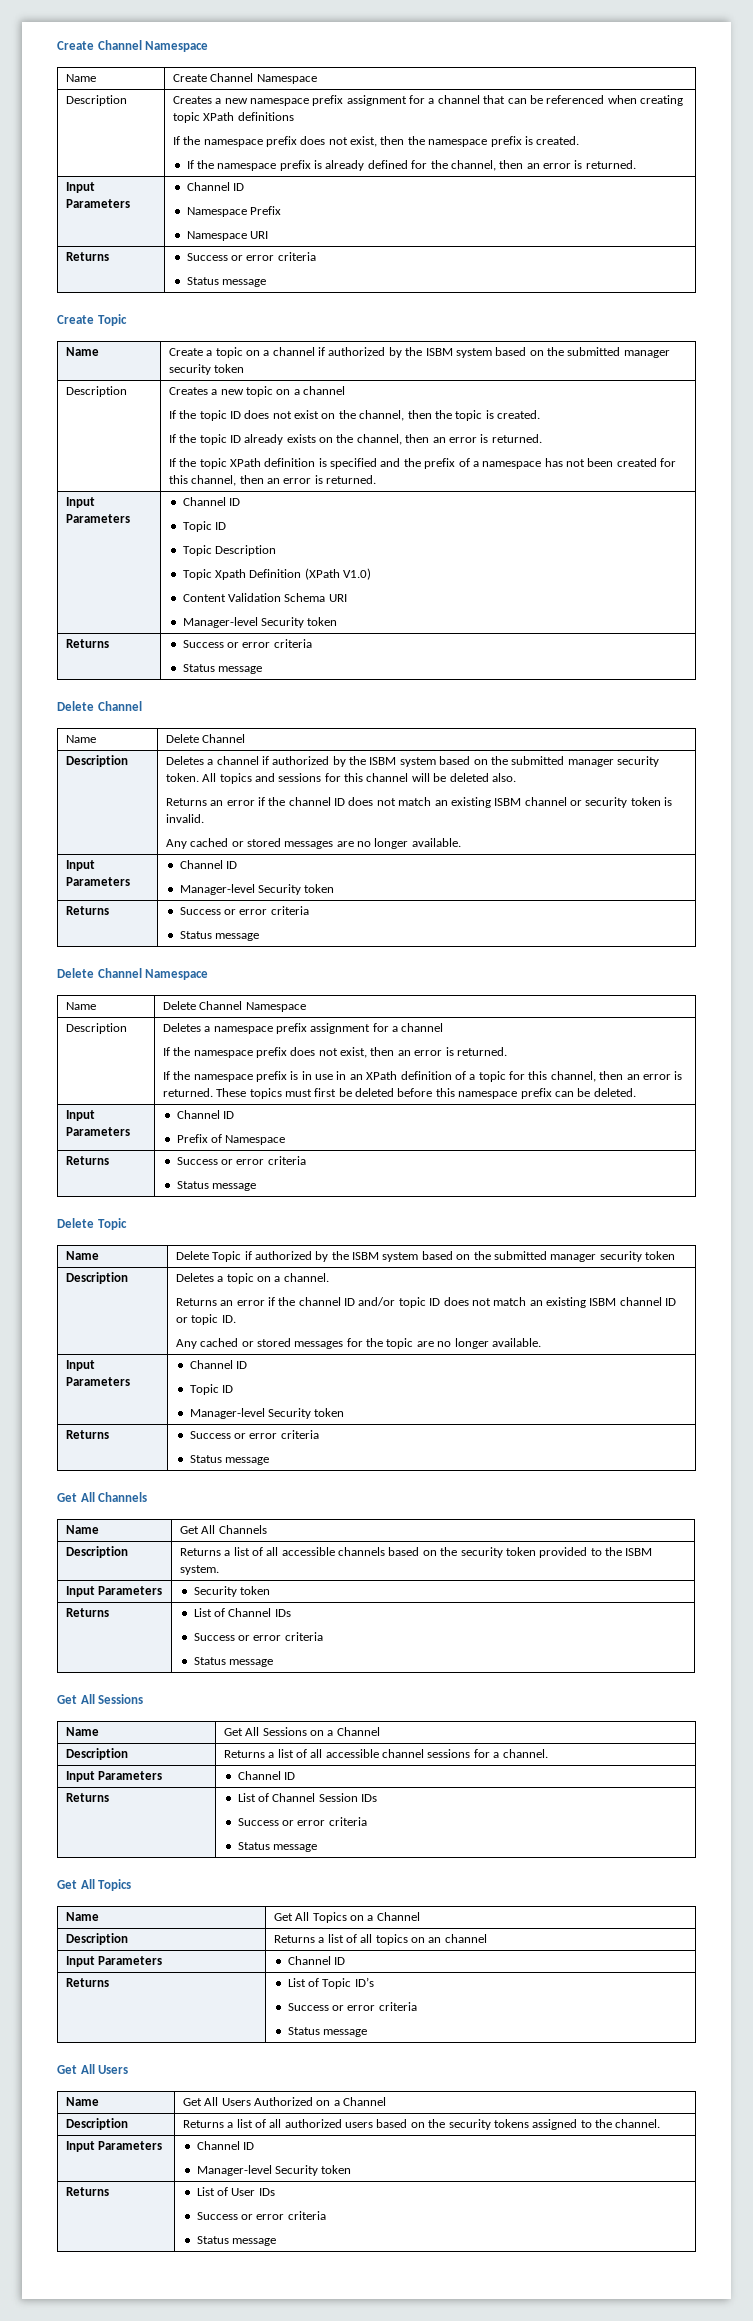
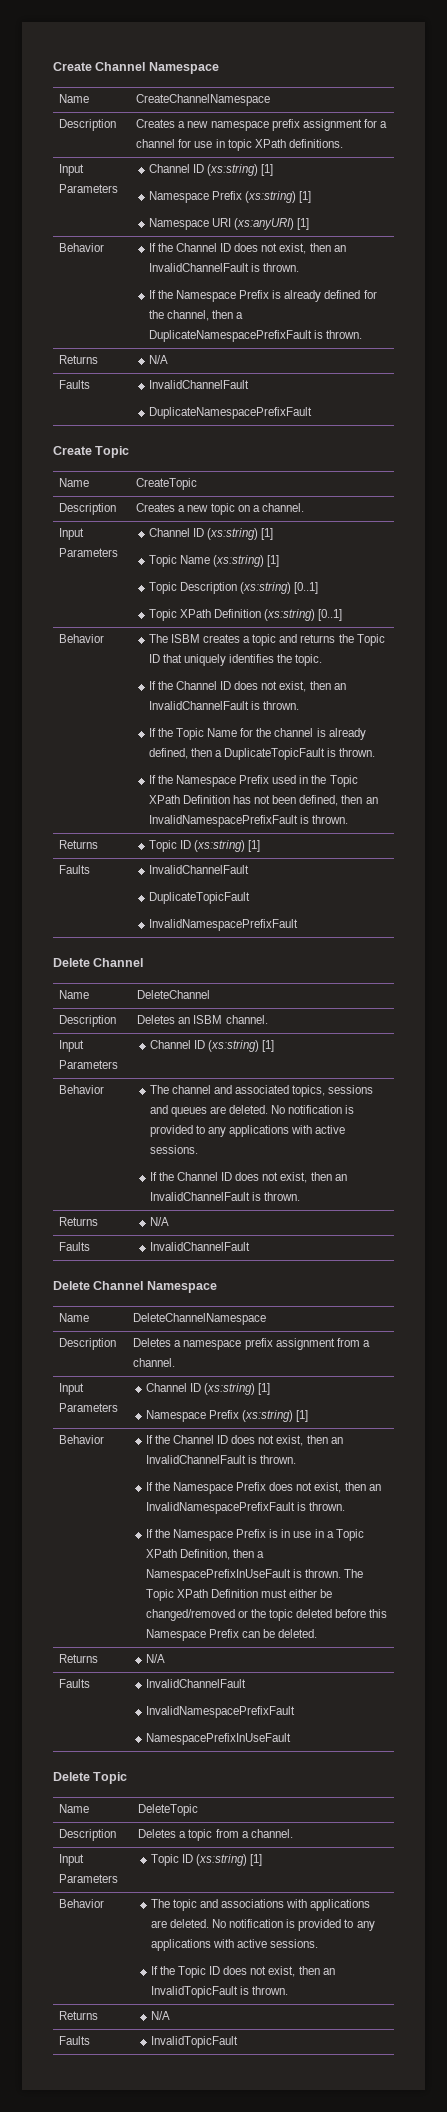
[172,73,317,84] Create Channel Namespace -> [136,94,271,106] CreateChannelNamespace
[483,95,684,106] [172,112,294,123] [172,136,580,147] [186,160,311,171] that can be referenced when creating topic XPath definitions // If the namespace prefix does not exist, then the namespace prefix is created. // If the namespace prefix -> [178,139,343,151] [59,164,85,176] [59,184,119,193] [148,164,274,176] [148,191,312,203] [148,218,310,230] [59,243,105,252] [148,243,346,254] [148,263,300,272] [148,290,270,302] for use in topic XPath definitions. // Input Parameters | Channel ID (xs:string) [1] // Namespace Prefix (xs:string) [1] // Namespace URI (xs:anyURI) [1] // Behavior | If the Channel ID does not exist, then an InvalidChannelFault is thrown. // If the Namespace Prefix
[526,160,636,169] [65,182,95,193] [65,199,130,208] [186,182,244,191] [186,206,281,217] [186,231,268,241] [65,252,109,261] [186,252,316,261] [186,277,266,287] [57,314,127,326] [65,347,99,356] [168,347,670,358] [168,364,245,375] an error is returned. // Input Parameters | Channel ID // Namespace Prefix // Namespace URI // Returns | Success or error criteria // Status message // Create Topic // Name | Create a topic on a channel if authorized by the ISBM system based on the submitted manager security token -> [236,312,244,319] [148,330,363,342] [59,355,99,364] [148,355,168,364] [59,380,91,389] [148,380,249,389] [148,407,312,419] [53,446,130,458] [59,478,90,487] [136,478,198,490] a DuplicateNamespacePrefixFault is thrown. // Returns | N/A // Faults | InvalidChannelFault // DuplicateNamespacePrefixFault // Create Topic // Name | CreateTopic
[303,386,346,395] [168,410,541,421] [168,434,542,445] [168,458,677,469] [168,475,377,486] [65,497,95,508] [65,514,130,523] [182,497,240,506] [182,521,226,532] channel // If the topic ID does not exist on the channel, then the topic is created. // If the topic ID already exists on the channel, then an error is returned. // If the topic XPath definition is specified and the prefix of a namespace has not been created for this channel, then an error is returned. // Input Parameters | Channel ID // Topic ID -> [261,503,304,512] [59,528,85,540] [59,548,119,557] [148,528,274,540] [148,555,280,567] channel. // Input Parameters | Channel ID (xs:string) [1] // Topic Name (xs:string) [1]
[182,568,372,580] [182,593,347,602] [182,617,338,628] [65,639,109,648] [182,639,312,648] [182,664,262,674] // Topic Xpath Definition (XPath V1.0) // Content Validation Schema URI // Manager-level Security token // Returns | Success or error criteria // Status message -> [240,582,319,594] [148,609,343,621] [59,634,105,643] [148,634,385,646] [148,654,323,666] [148,681,346,692] [148,701,300,710] [148,728,366,740] [148,748,376,760] [148,775,358,787] [148,795,378,806] [148,815,349,827] [59,840,99,849] [148,840,261,852] [59,865,91,874] [148,865,249,874] [148,892,250,904] [148,919,298,931] (xs:string) [0..1] // Topic XPath Definition (xs:string) [0..1] // Behavior | The ISBM creates a topic and returns the Topic ID that uniquely identifies the topic. // If the Channel ID does not exist, then an InvalidChannelFault is thrown. // If the Topic Name for the channel is already defined, then a DuplicateTopicFault is thrown. // If the Namespace Prefix used in the Topic XPath Definition has not been defined, then an InvalidNamespacePrefixFault is thrown. // Returns | Topic ID (xs:string) [1] // Faults | InvalidChannelFault // DuplicateTopicFault // InvalidNamespacePrefixFault
[165,734,246,743] [65,755,128,767] [165,756,660,767] [165,773,516,784] [165,797,673,808] [165,814,204,823] [165,838,461,849] [65,860,95,871] [65,877,130,886] [179,860,237,869] [179,884,335,895] [65,906,109,915] [179,906,309,915] [179,931,259,941] Delete Channel // Description | Deletes a channel if authorized by the ISBM system based on the submitted manager security token. All topics and sessions for this channel will be deleted also. // Returns an error if the channel ID does not match an existing ISBM channel or security token is invalid. // Any cached or stored messages are no longer available. // Input Parameters | Channel ID // Manager-level Security token // Returns | Success or error criteria // Status message -> [137,990,211,999] [59,1015,117,1027] [137,1015,268,1024] [59,1040,85,1052] [59,1060,119,1069] [149,1040,275,1052] [59,1085,105,1094] [149,1085,374,1097] [149,1105,355,1117] [149,1125,346,1137] [149,1145,198,1154] [149,1172,347,1183] [149,1192,301,1201] [59,1217,99,1226] [149,1217,169,1226] [59,1242,91,1251] [149,1242,250,1251] DeleteChannel // Description | Deletes an ISBM channel. // Input Parameters | Channel ID (xs:string) [1] // Behavior | The channel and associated topics, sessions and queues are deleted. No notification is provided to any applications with active sessions. // If the Channel ID does not exist, then an InvalidChannelFault is thrown. // Returns | N/A // Faults | InvalidChannelFault
[162,1001,306,1012] Delete Channel Namespace -> [133,1313,267,1325] DeleteChannelNamespace
[372,1023,444,1032] [162,1047,507,1058] [162,1071,683,1082] [162,1088,636,1099] [65,1110,95,1121] [65,1127,130,1136] [176,1110,234,1119] [176,1134,286,1145] [65,1156,109,1165] [176,1156,306,1165] [176,1181,256,1191] [57,1218,127,1230] [65,1251,99,1260] [175,1251,676,1262] [65,1272,128,1284] [175,1273,329,1284] [175,1297,677,1308] [175,1314,236,1325] [175,1338,541,1349] [65,1360,95,1371] [65,1377,130,1386] [189,1360,247,1369] [189,1384,233,1395] [189,1408,345,1419] [65,1430,109,1439] [189,1430,319,1439] [189,1455,269,1465] [57,1492,148,1502] [65,1525,99,1534] [179,1525,267,1534] [65,1546,128,1558] [179,1547,653,1558] [179,1565,219,1575] [65,1586,163,1597] [193,1586,270,1597] [65,1608,109,1617] [193,1608,291,1617] [193,1632,323,1641] [193,1657,273,1667] [57,1694,144,1704] [65,1727,99,1736] [223,1727,380,1736] [65,1748,128,1760] [223,1749,548,1758] [65,1771,163,1782] [237,1771,295,1780] [65,1793,109,1802] [237,1793,378,1802] [237,1817,367,1826] [237,1842,317,1852] [57,1879,132,1891] [65,1912,99,1921] [273,1912,420,1923] [65,1933,128,1945] [273,1934,487,1945] [65,1956,163,1967] [287,1956,345,1965] [65,1978,109,1987] [287,1977,374,1989] [287,2002,417,2011] [287,2027,367,2037] [57,2064,129,2074] [65,2097,99,2106] [182,2097,387,2106] [65,2118,128,2130] [182,2119,661,2130] [65,2141,163,2152] [196,2141,254,2150] [196,2165,352,2176] [65,2187,109,2196] [196,2187,275,2196] [196,2211,326,2220] [196,2236,276,2246] for a channel // If the namespace prefix does not exist, then an error is returned. // If the namespace prefix is in use in an XPath definition of a topic for this channel, then an error is returned. These topics must first be deleted before this namespace prefix can be deleted. // Input Parameters | Channel ID // Prefix of Namespace // Returns | Success or error criteria // Status message // Delete Topic // Name | Delete Topic if authorized by the ISBM system based on the submitted manager security token // Description | Deletes a topic on a channel. // Returns an error if the channel ID and/or topic ID does not match an existing ISBM channel ID or topic ID. // Any cached or stored messages for the topic are no longer available. // Input Parameters | Channel ID // Topic ID // Manager-level Security token // Returns | Success or error criteria // Status message // Get All Channels // Name | Get All Channels // Description | Returns a list of all accessible channels based on the security token provided to the ISBM system. // Input Parameters | Security token // Returns | List of Channel IDs // Success or error criteria // Status message // Get All Sessions // Name | Get All Sessions on a Channel // Description | Returns a list of all accessible channel sessions for a channel. // Input Parameters | Channel ID // Returns | List of Channel Session IDs // Success or error criteria // Status message // Get All Topics // Name | Get All Topics on a Channel // Description | Returns a list of all topics on an channel // Input Parameters | Channel ID // Returns | List of Topic ID’s // Success or error criteria // Status message // Get All Users // Name | Get All Users Authorized on a Channel // Description | Returns a list of all authorized users based on the security tokens assigned to the channel. // Input Parameters | Channel ID // Manager-level Security token // Returns | List of User IDs // Success or error criteria // Status message -> [336,1338,370,1347] [133,1358,176,1367] [59,1383,85,1395] [59,1403,119,1412] [145,1383,271,1395] [145,1410,309,1422] [59,1435,105,1444] [145,1435,343,1446] [145,1455,297,1464] [145,1482,381,1494] [145,1502,346,1514] [145,1529,364,1541] [145,1549,265,1560] [145,1569,364,1581] [145,1589,333,1601] [145,1609,388,1621] [145,1629,318,1641] [59,1654,99,1663] [145,1654,165,1663] [59,1679,91,1688] [145,1679,246,1688] [145,1706,295,1718] [145,1733,291,1745] [53,1772,128,1784] [59,1804,90,1813] [138,1804,199,1816] [59,1829,117,1841] [138,1829,293,1841] [59,1854,85,1866] [59,1874,119,1883] [150,1854,263,1866] [59,1899,105,1908] [150,1899,371,1911] [150,1919,375,1931] [150,1939,319,1951] [150,1966,335,1978] [150,1986,289,1998] [59,2011,99,2020] [150,2011,170,2020] [59,2036,91,2045] [150,2036,238,2048] from a channel. // Input Parameters | Channel ID (xs:string) [1] // Namespace Prefix (xs:string) [1] // Behavior | If the Channel ID does not exist, then an InvalidChannelFault is thrown. // If the Namespace Prefix does not exist, then an InvalidNamespacePrefixFault is thrown. // If the Namespace Prefix is in use in a Topic XPath Definition, then a NamespacePrefixInUseFault is thrown. The Topic XPath Definition must either be changed/removed or the topic deleted before this Namespace Prefix can be deleted. // Returns | N/A // Faults | InvalidChannelFault // InvalidNamespacePrefixFault // NamespacePrefixInUseFault // Delete Topic // Name | DeleteTopic // Description | Deletes a topic from a channel. // Input Parameters | Topic ID (xs:string) [1] // Behavior | The topic and associations with applications are deleted. No notification is provided to any applications with active sessions. // If the Topic ID does not exist, then an InvalidTopicFault is thrown. // Returns | N/A // Faults | InvalidTopicFault

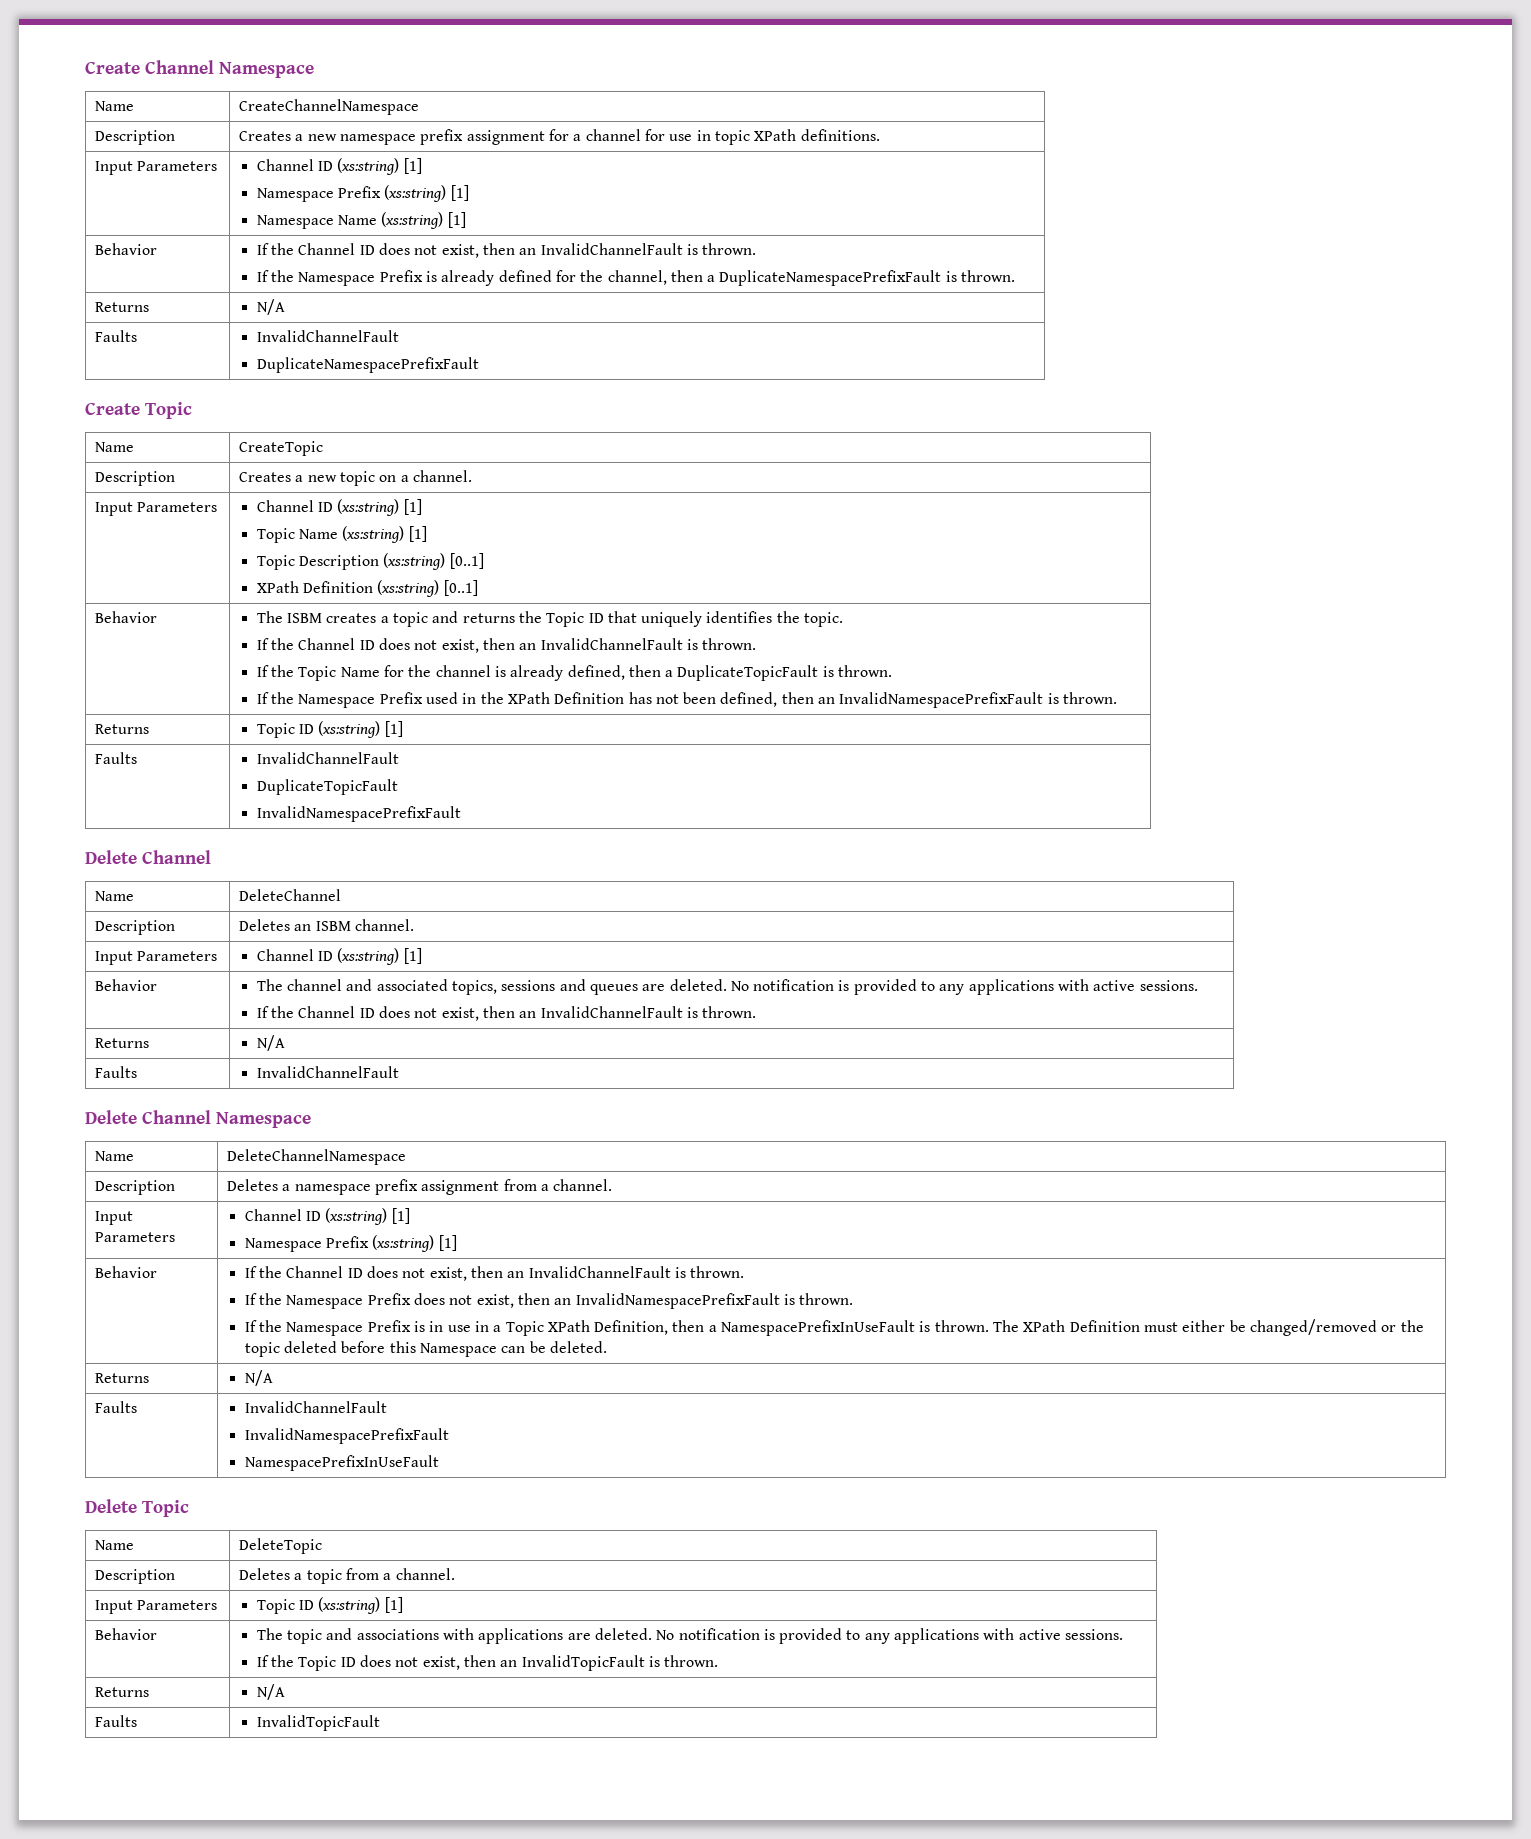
[211,218,295,230] URI (xs:anyURI) -> [337,212,444,229] Name (xs:string)
[148,609,177,621] Topic -> (484, 561) none
[329,775,358,787] Topic -> (504, 698) none
[145,1589,174,1601] Topic -> (1020, 1326) none
[208,1629,239,1638] Prefix -> (497, 1350) none

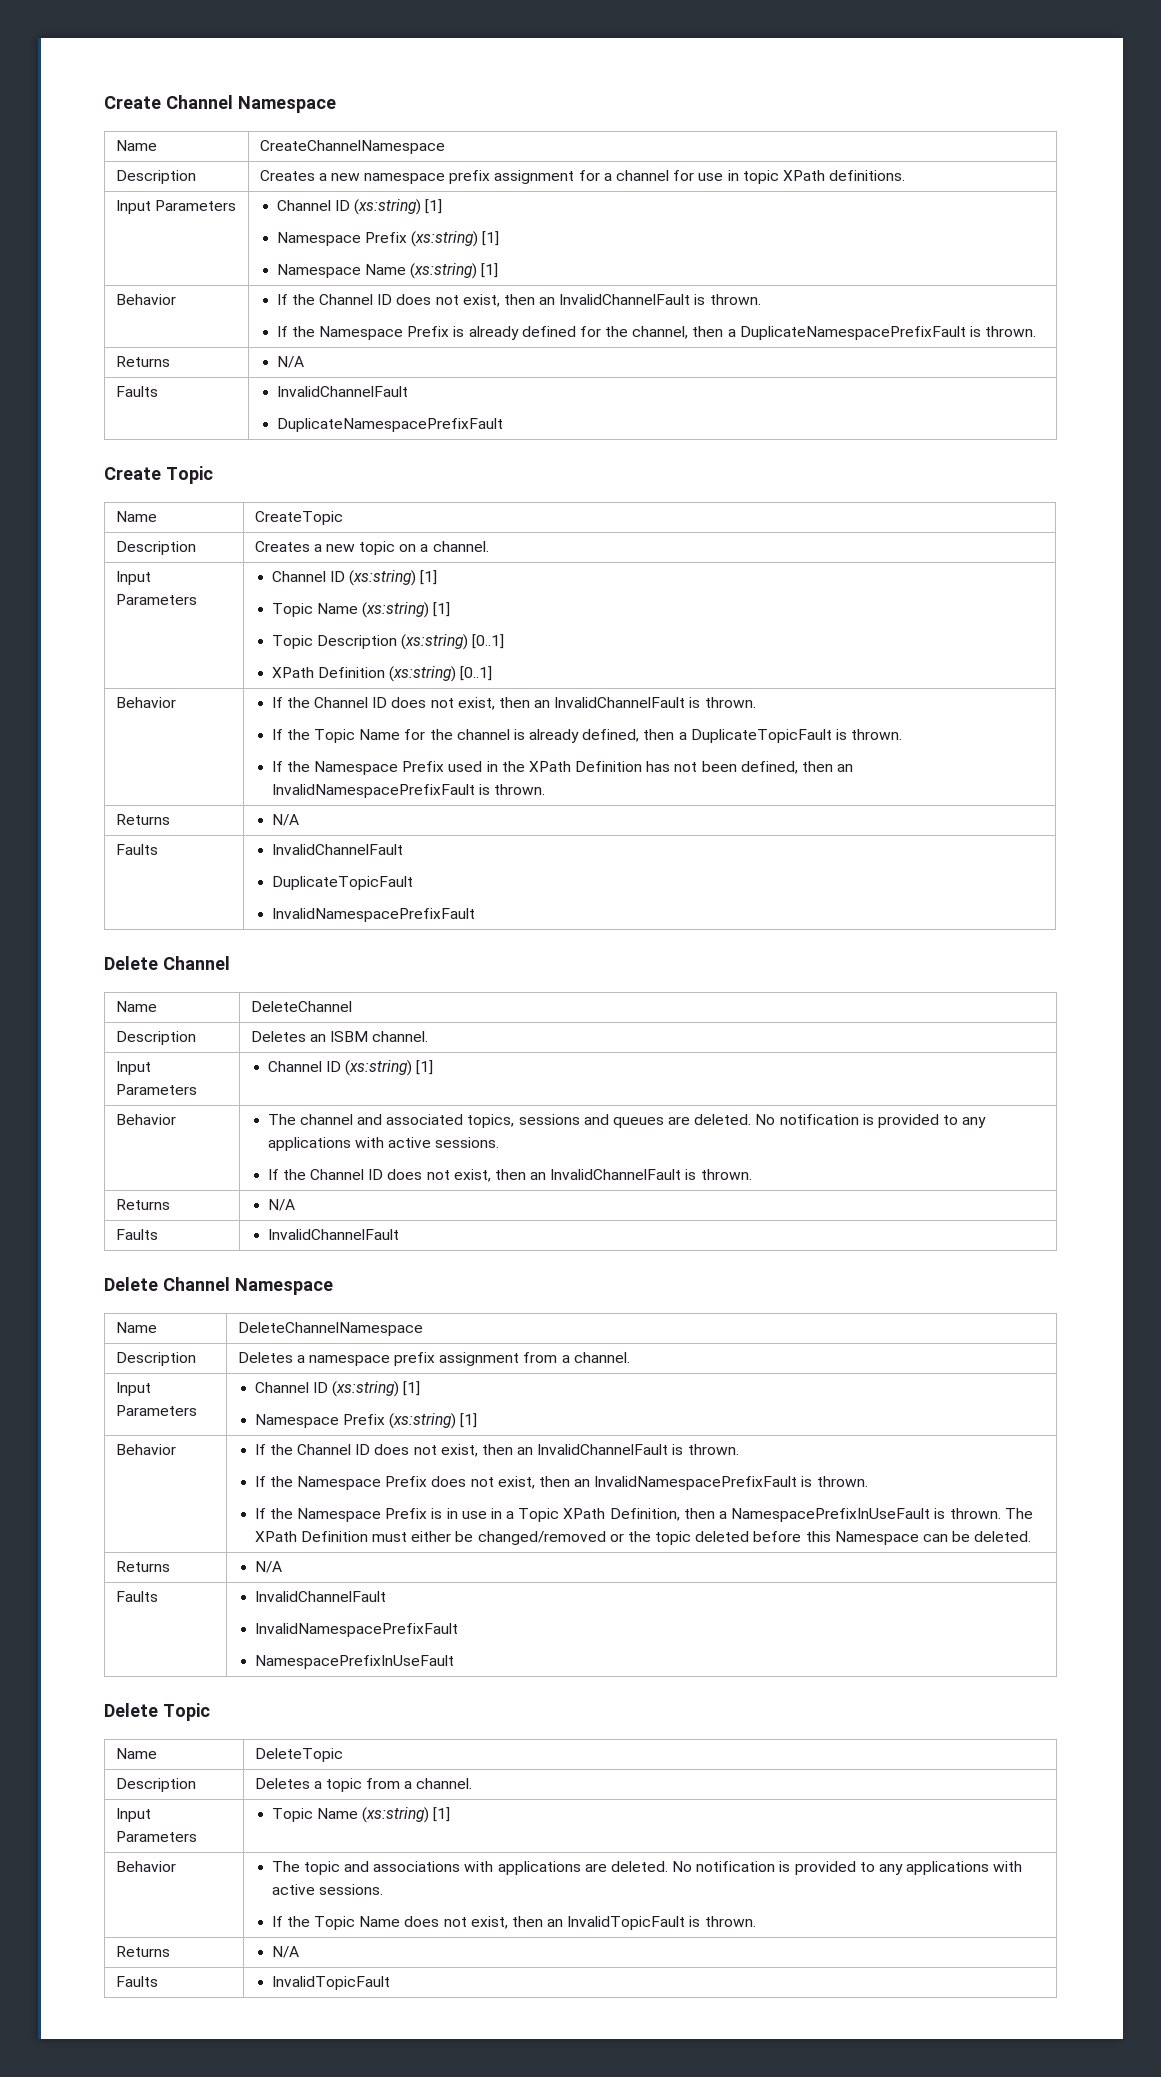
[256,611,844,627] The ISBM creates a topic and returns the Topic ID that uniquely identifies the topic. // -> (176, 702) none
[256,721,403,738] Topic ID (xs:string) [1] -> [271,814,299,826] N/A
[298,1600,314,1610] ID -> [316,1808,358,1819] Name
[340,1657,356,1667] ID -> [359,1916,401,1927] Name

